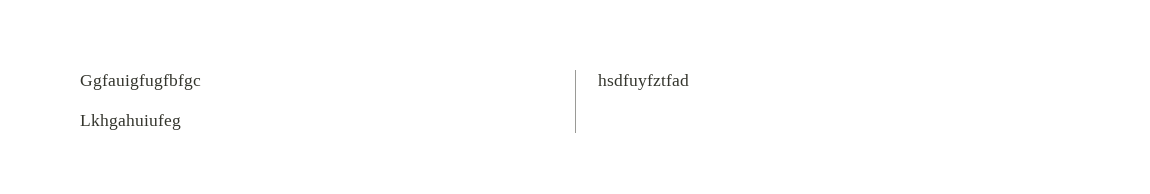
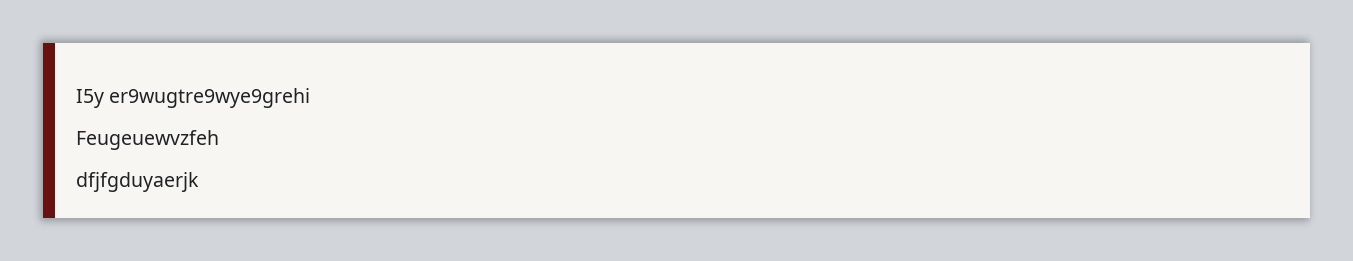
[80,74,201,90] [80,114,181,130] [598,74,689,90] Ggfauigfugfbfgc // Lkhgahuiufeg // hsdfuyfztfad -> [76,88,311,108] [76,130,219,150] [76,172,199,192] I5y er9wugtre9wye9grehi // Feugeuewvzfeh // dfjfgduyaerjk

